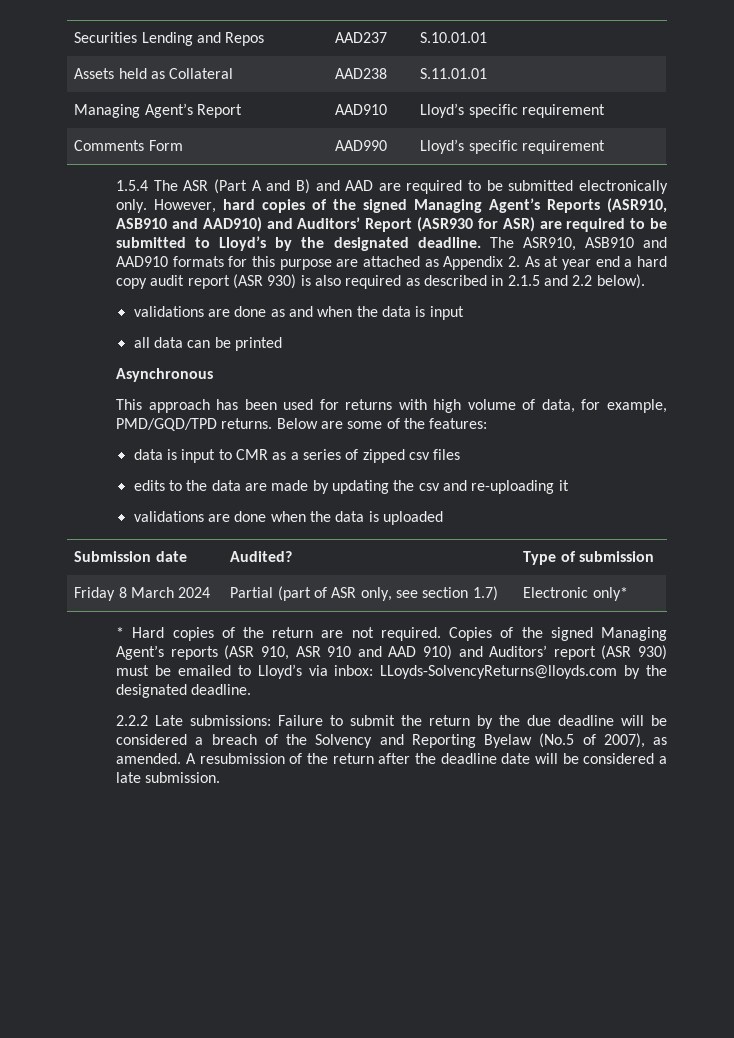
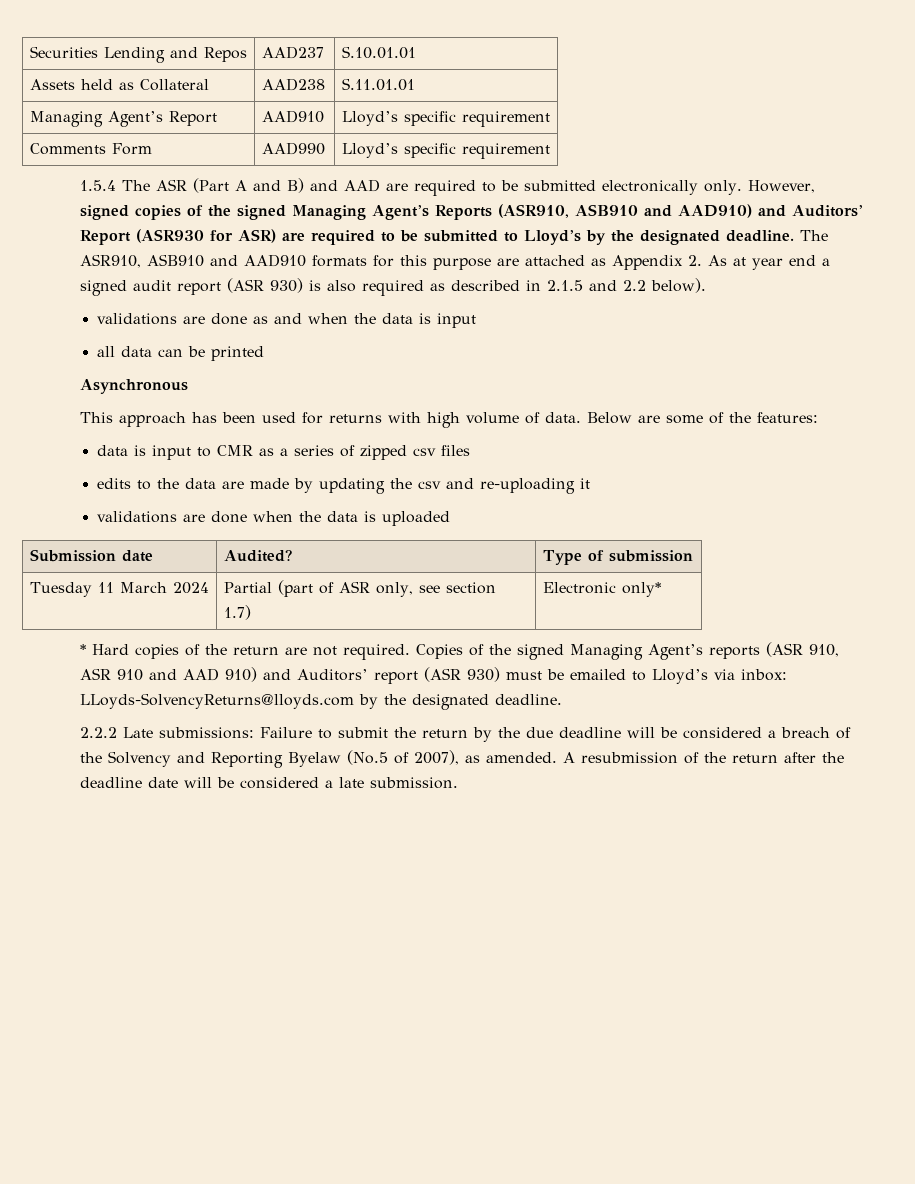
[223,199,256,210] hard -> [79,205,129,220] signed
[637,256,668,267] [116,278,148,289] hard copy -> [79,280,127,296] signed
[541,399,668,413] [116,418,273,431] data, for example, PMD/GQD/TPD returns. -> [544,412,581,423] data.
[74,587,127,601] Friday 8 -> [29,582,114,597] Tuesday 11

